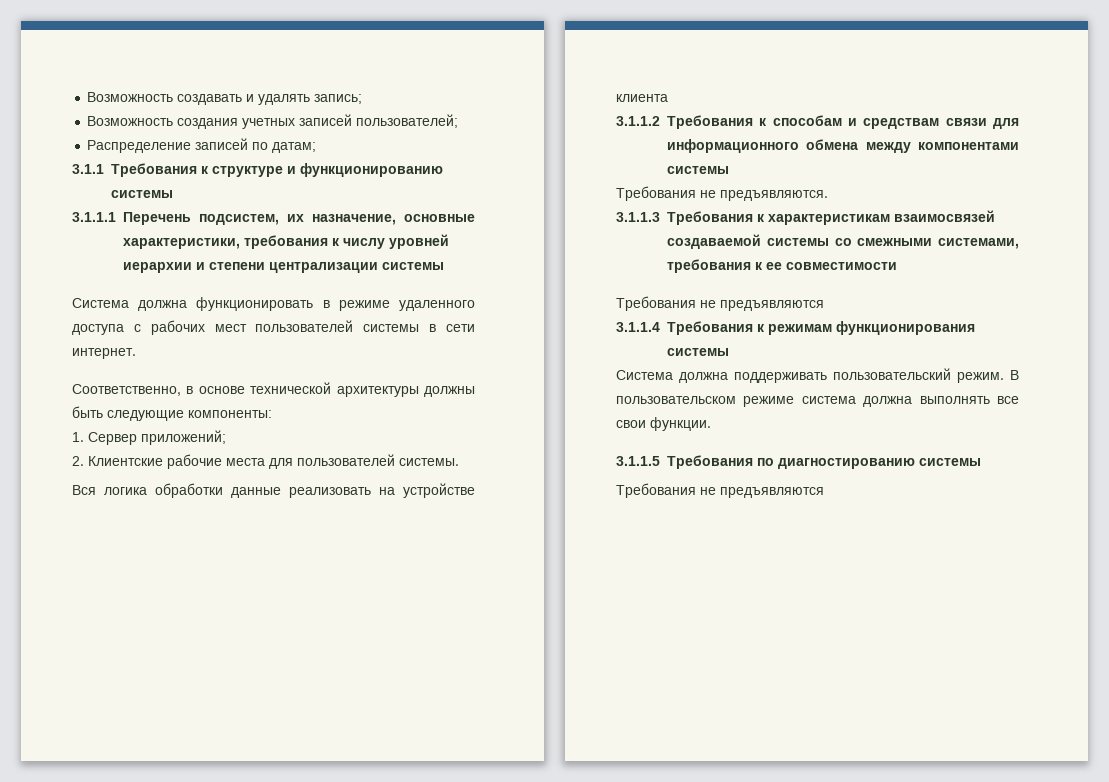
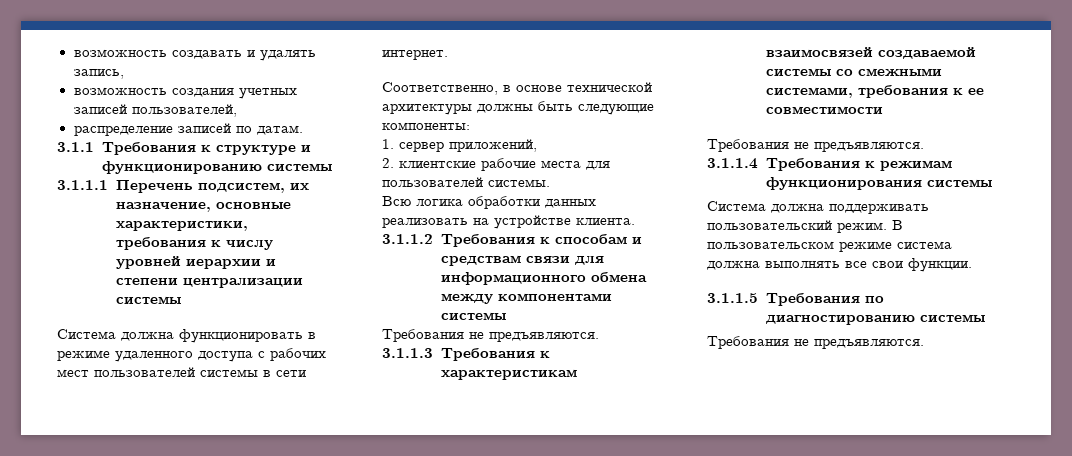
[87,92,174,102] Возможность -> [73,49,167,57] возможность
[314,94,363,104] [87,116,174,126] запись; // Возможность -> [73,69,124,79] [73,87,167,95] запись, // возможность
[356,114,459,128] [87,140,192,153] пользователей; // Распределение -> [131,104,237,117] [73,126,173,136] пользователей, // распределение
[272,142,317,153] датам; -> [256,125,303,135] датам.
[88,430,226,445] Сервер приложений; -> [399,139,537,152] сервер приложений,
[88,456,163,466] Клиентские -> [399,161,476,168] клиентские
[72,485,96,495] Вся -> [382,196,411,206] Всю
[231,487,281,498] данные -> [545,199,596,208] данных
[616,94,668,102] клиента -> [576,218,635,225] клиента.
[720,300,824,311] предъявляются -> [814,142,924,152] предъявляются.
[720,487,824,498] предъявляются -> [814,339,924,349] предъявляются.

